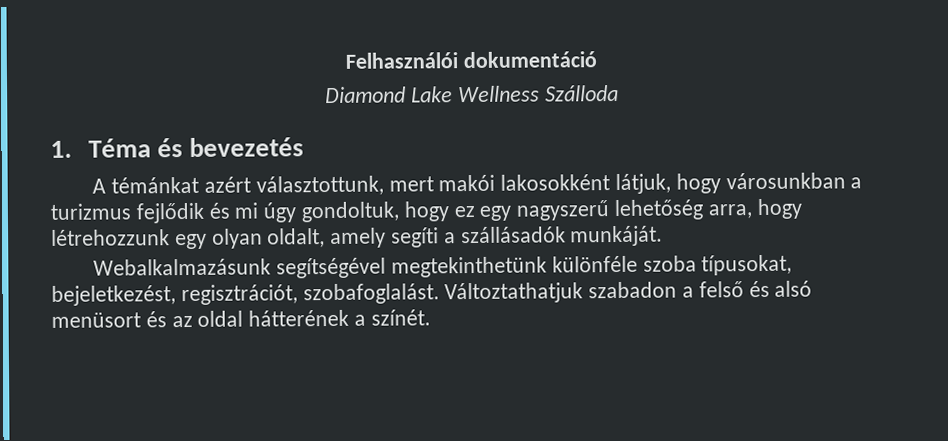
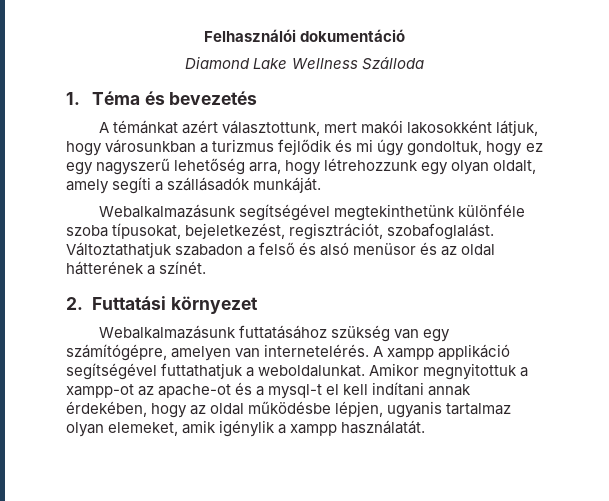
[51,312,141,328] menüsort -> [353,243,417,255] menüsor
(431, 317) none -> [66,296,258,314] [98,325,450,342] [66,344,511,361] [66,363,529,380] [66,382,472,399] [66,401,512,418] [66,420,426,437] // 2. Futtatási környezet // Webalkalmazásunk futtatásához szükség van egy számítógépre, amelyen van internetelérés. A xampp applikáció segítségével futtathatjuk a weboldalunkat. Amikor megnyitottuk a xampp-ot az apache-ot és a mysql-t el kell indítani annak érdekében, hogy az oldal működésbe lépjen, ugyanis tartalmaz olyan elemeket, amik igénylik a xampp használatát.

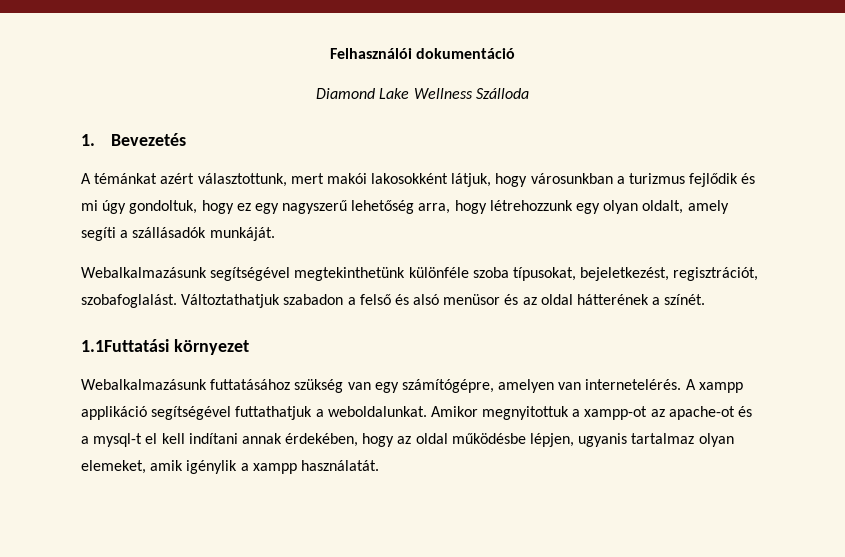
[91,91,258,105] Téma és bevezetés -> [110,133,186,146] Bevezetés
[66,296,166,310] 2. Futtatási -> [81,339,169,352] 1.1Futtatási

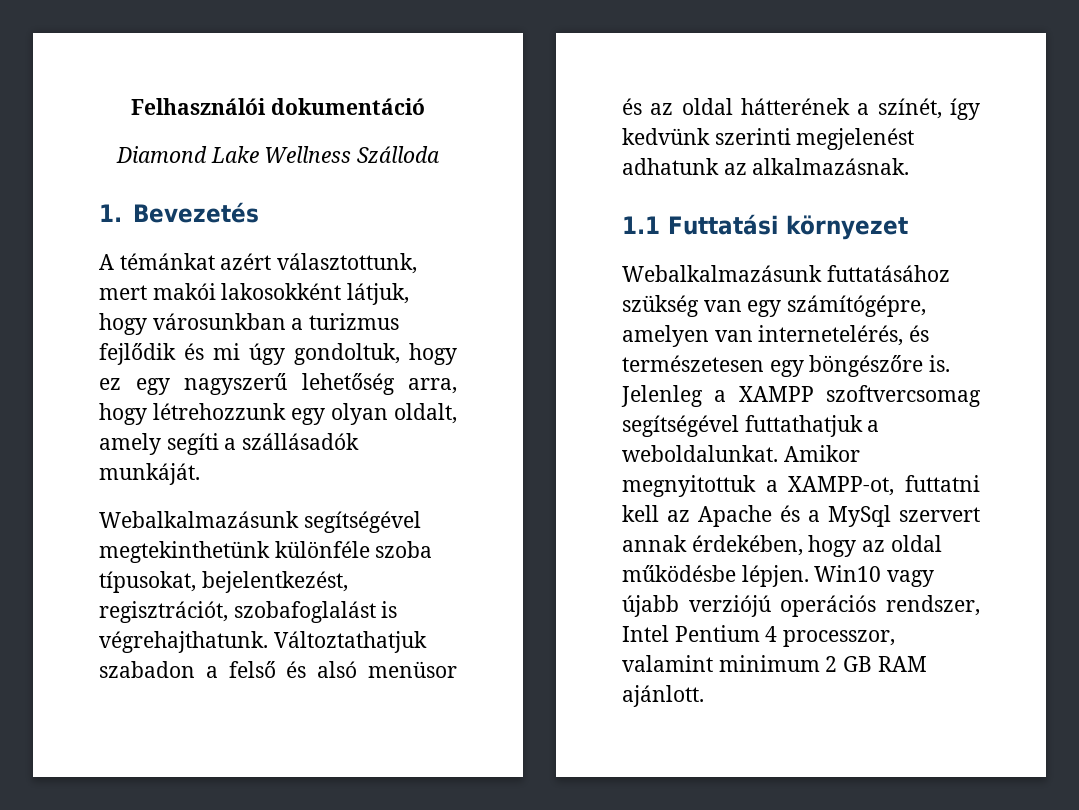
[580,267,759,281] [81,294,177,308] bejeletkezést, regisztrációt, szobafoglalást. -> [201,571,348,593] [99,601,398,623] [99,631,268,653] bejelentkezést, regisztrációt, szobafoglalást is végrehajthatunk.
[664,294,706,305] [81,339,169,352] színét. // 1.1Futtatási -> [877,98,980,120] [622,128,915,150] [622,158,910,175] [622,214,778,235] színét, így kedvünk szerinti megjelenést adhatunk az alkalmazásnak. // 1.1 Futtatási
[585,379,743,393] [81,406,147,420] internetelérés. A xampp applikáció -> [758,325,930,346] [622,355,951,377] [621,385,981,407] internetelérés, és természetesen egy böngészőre is. Jelenleg a XAMPP szoftvercsomag
[584,406,753,420] [81,433,238,447] xampp-ot az apache-ot és a mysql-t el kell indítani -> [788,475,980,496] [622,505,980,527] XAMPP-ot, futtatni kell az Apache és a MySql szervert
[530,433,734,447] [81,460,379,474] lépjen, ugyanis tartalmaz olyan elemeket, amik igénylik a xampp használatát. -> [741,565,935,587] [622,595,980,617] [622,625,896,647] [622,655,927,672] [622,685,704,707] lépjen. Win10 vagy újabb verziójú operációs rendszer, Intel Pentium 4 processzor, valamint minimum 2 GB RAM ajánlott.

